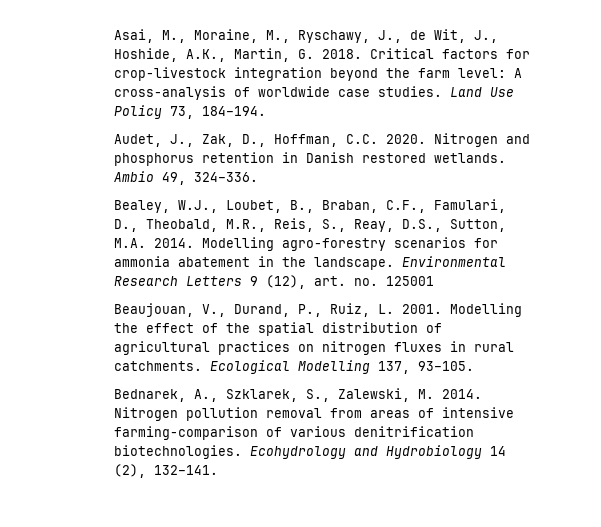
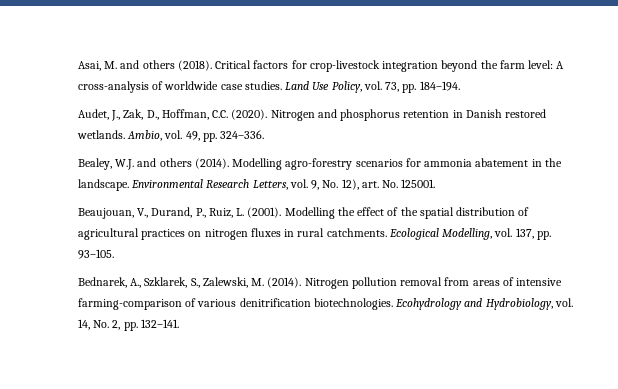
[161,29,498,43] [113,48,362,62] M., Moraine, M., Ryschawy, J., de Wit, J., Hoshide, A.K., Martin, G. 2018. -> [104,60,212,71] M. and others (2018).
[113,105,194,119] Policy 73, -> [331,81,417,93] Policy, vol. 73, pp.
[385,134,426,144] 2020. -> [231,109,268,120] (2020).
[113,171,258,185] [113,199,506,213] [113,218,506,232] [113,238,194,248] Ambio 49, 324–336. // Bealey, W.J., Loubet, B., Braban, C.F., Famulari, D., Theobald, M.R., Reis, S., Reay, D.S., Sutton, M.A. 2014. -> [127,130,265,142] [77,158,229,170] Ambio, vol. 49, pp. 324–336. // Bealey, W.J. and others (2014).
[185,275,434,289] Letters 9 (12), art. no. 125001 -> [252,179,436,190] Letters, vol. 9, No. 12), art. No. 125001.
[401,304,442,314] 2001. -> [247,207,282,218] (2001).
[297,360,410,374] Modelling 137, -> [442,228,551,240] Modelling, vol. 137, pp.
[441,389,482,399] 2014. -> [267,277,302,288] (2014).
[385,445,506,459] [113,464,146,478] Hydrobiology 14 (2), -> [485,298,573,310] [77,319,138,331] Hydrobiology, vol. 14, No. 2, pp.

